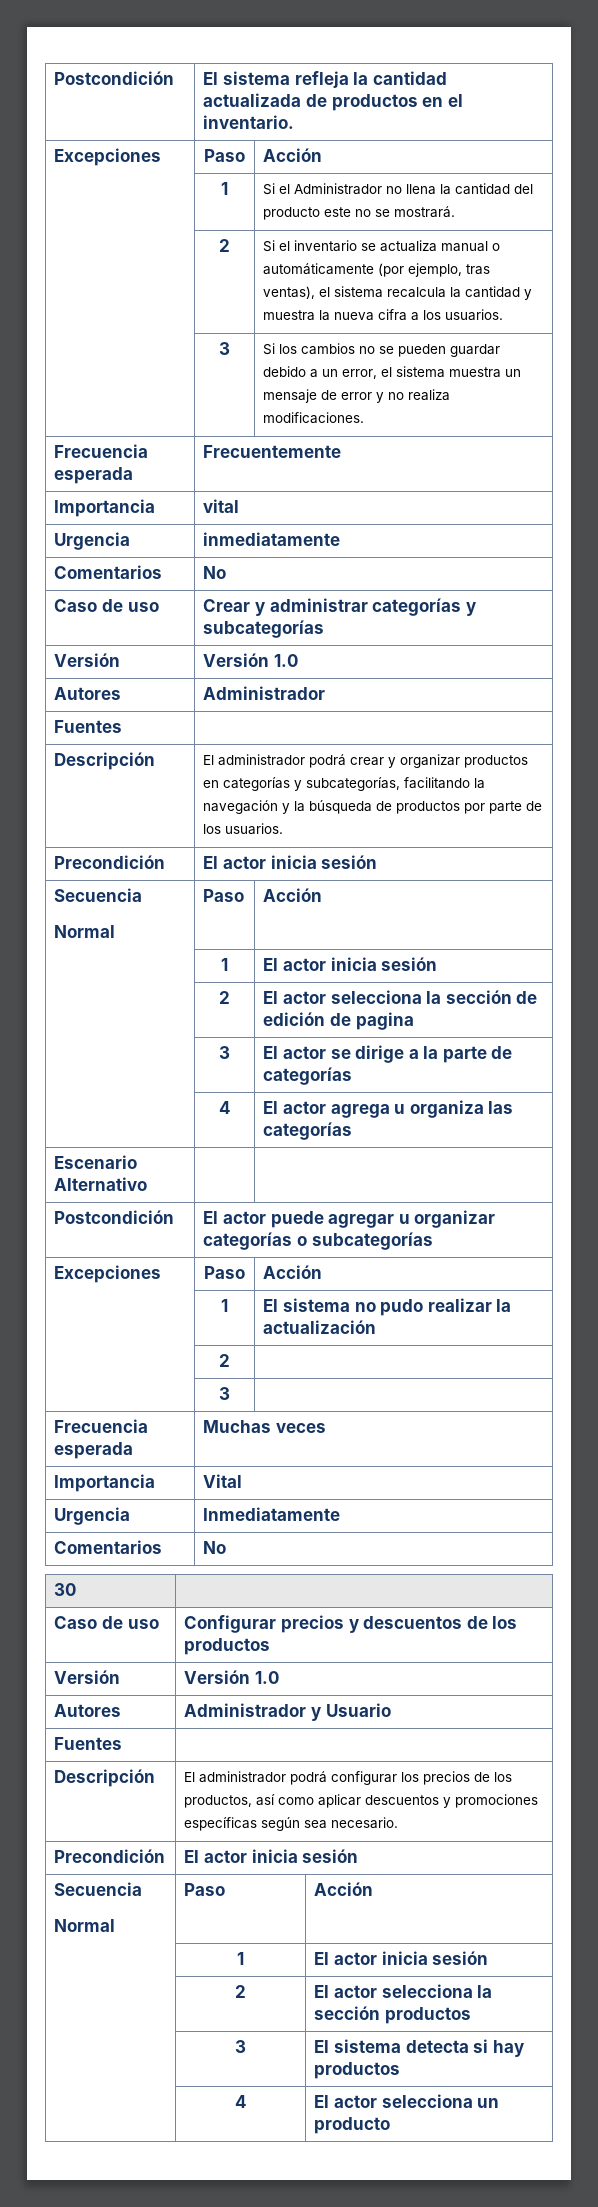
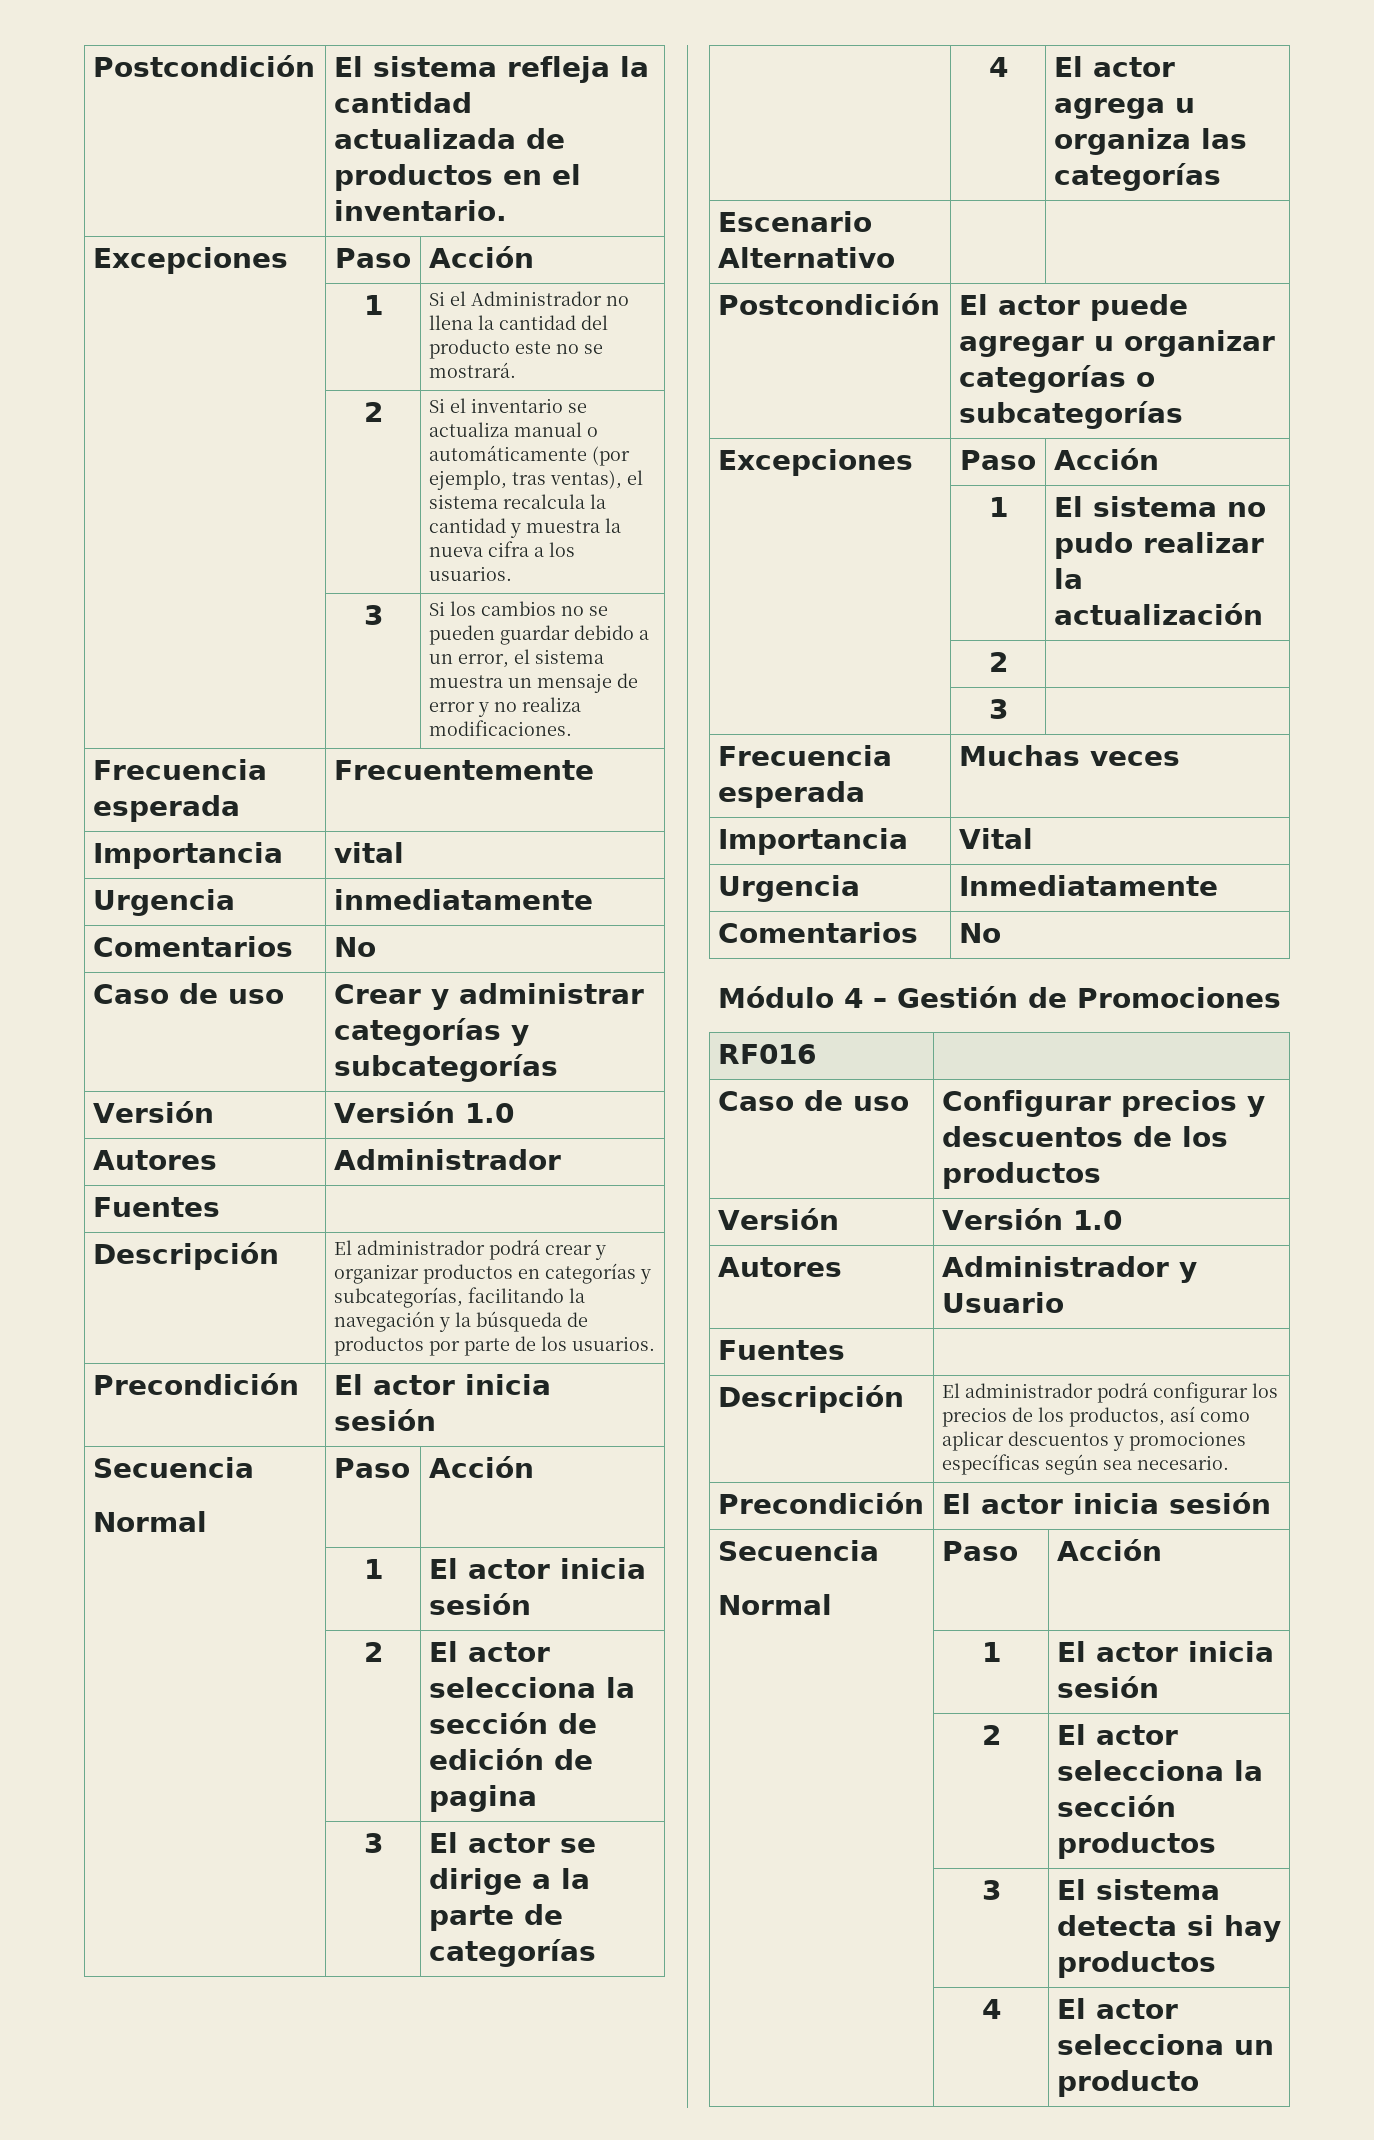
[54,1583,77,1596] // 30 -> [718,986,1281,1008] [717,1044,816,1064] // Módulo 4 – Gestión de Promociones // RF016

